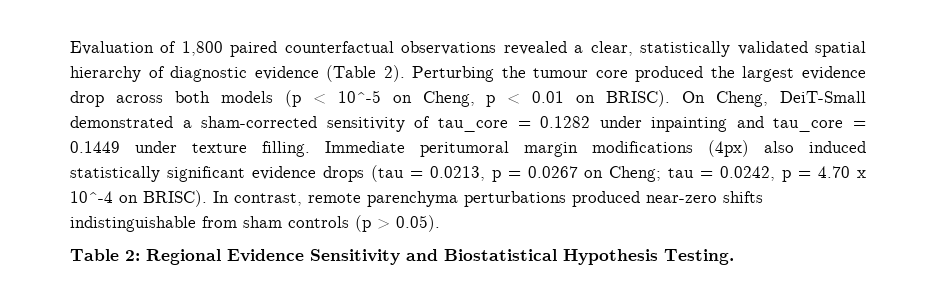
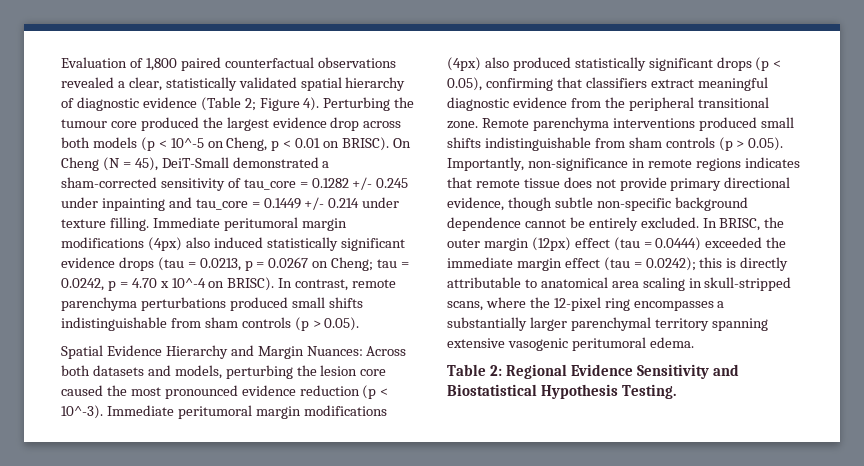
[383,65,405,82] 2). -> [244,97,320,111] 2; Figure 4).
[716,91,769,107] Cheng, -> [61,157,158,171] Cheng (N = 45),
(591, 122) none -> [352,177,409,190] +/- 0.245
(120, 147) none -> [304,197,360,210] +/- 0.214
[646,191,763,203] [70,215,440,232] near-zero shifts indistinguishable from sham controls (p > 0.05). -> [291,297,363,308] [61,317,360,331] [61,345,407,359] [61,365,387,379] [61,385,389,399] [61,405,387,419] [447,57,782,71] [447,77,768,91] [447,97,769,111] [447,117,794,131] [447,137,784,151] [447,157,800,171] [447,177,791,191] [447,197,748,211] [447,217,785,231] [447,237,787,251] [447,257,789,271] [447,277,792,291] [447,297,725,311] [447,317,768,331] [447,337,694,351] small shifts indistinguishable from sham controls (p > 0.05). // Spatial Evidence Hierarchy and Margin Nuances: Across both datasets and models, perturbing the lesion core caused the most pronounced evidence reduction (p < 10^-3). Immediate peritumoral margin modifications (4px) also produced statistically significant drops (p < 0.05), confirming that classifiers extract meaningful diagnostic evidence from the peripheral transitional zone. Remote parenchyma interventions produced small shifts indistinguishable from sham controls (p > 0.05). Importantly, non-significance in remote regions indicates that remote tissue does not provide primary directional evidence, though subtle non-specific background dependence cannot be entirely excluded. In BRISC, the outer margin (12px) effect (tau = 0.0444) exceeded the immediate margin effect (tau = 0.0242); this is directly attributable to anatomical area scaling in skull-stripped scans, where the 12-pixel ring encompasses a substantially larger parenchymal territory spanning extensive vasogenic peritumoral edema.

